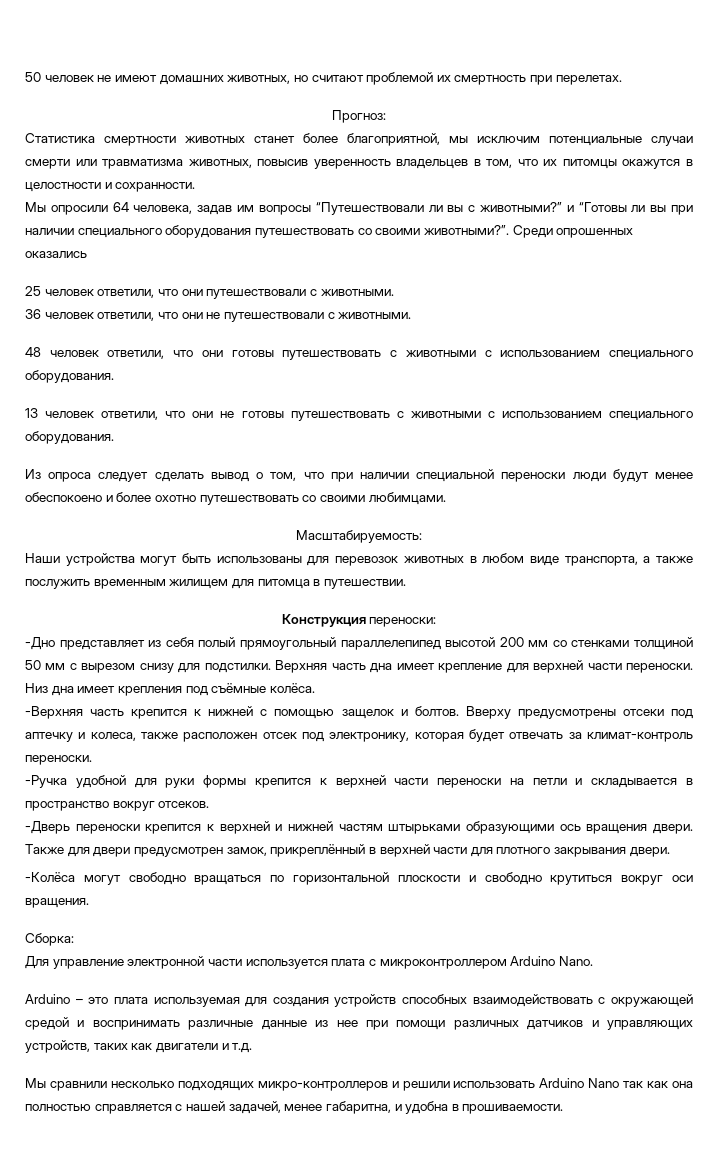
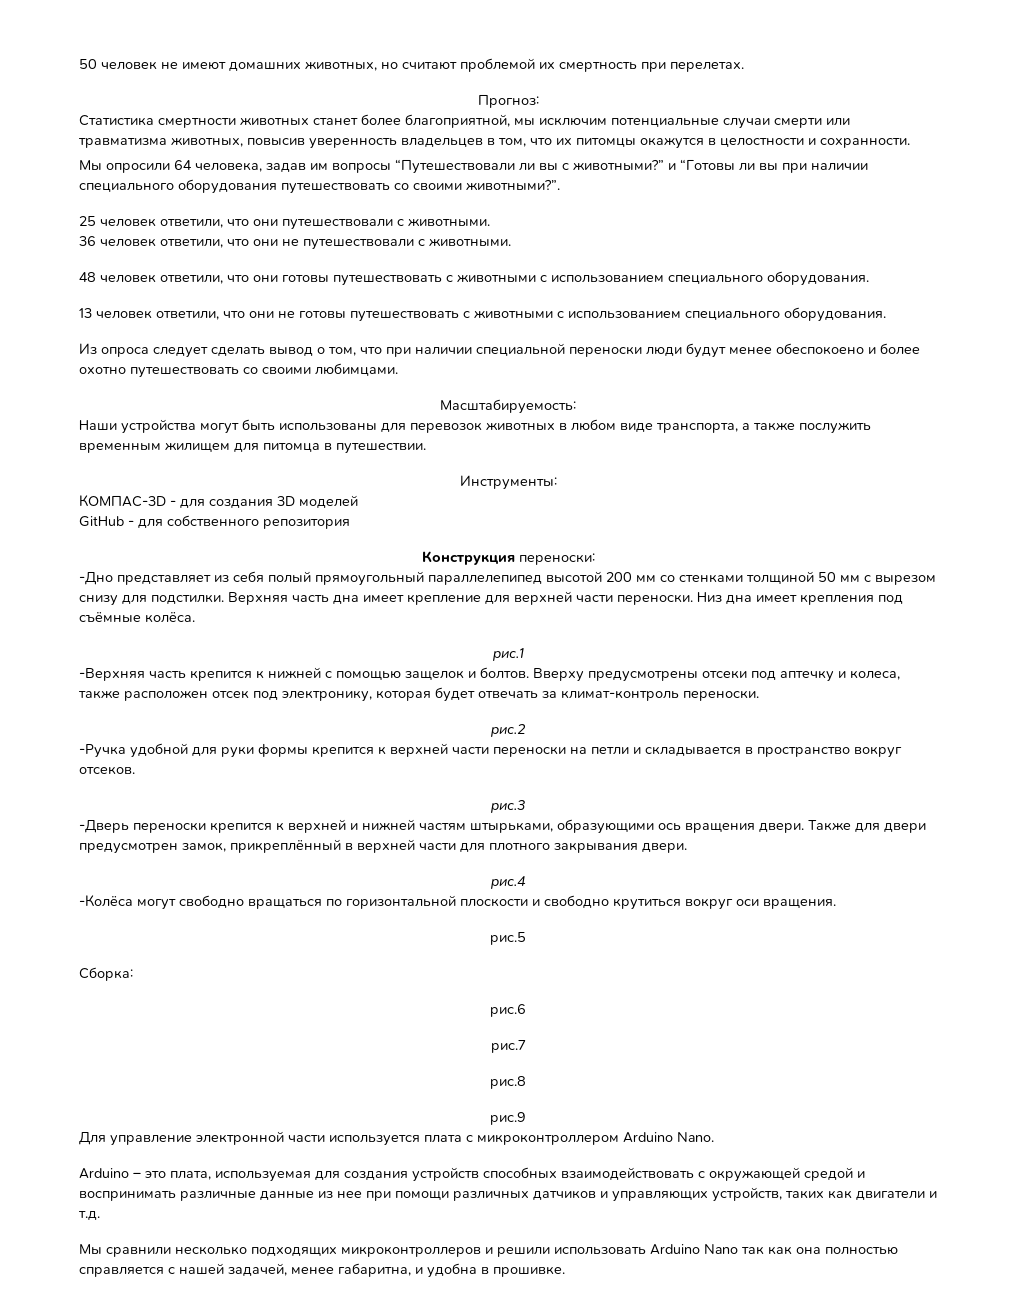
[512,225,634,238] [25,251,87,258] Среди опрошенных оказались -> (560, 185) none
(406, 584) none -> [459,475,557,490] [79,495,358,508] [79,515,350,529] // Инструменты: // КОМПАС-3D - для создания 3D моделей // GitHub - для собственного репозитория
(315, 688) none -> [492,648,524,661] // рис.1
(92, 760) none -> [490,724,526,737] // рис.2
(210, 804) none -> [490,800,526,813] // рис.3
[388,824,461,834] штырьками -> [470,822,553,833] штырьками,
(670, 852) none -> [490,876,526,889] // рис.4
(89, 903) none -> [490,932,526,945] // рис.5
(74, 939) none -> [490,1004,526,1017] [490,1040,526,1053] [490,1076,526,1089] [490,1112,526,1125] // рис.6 // рис.7 // рис.8 // рис.9
[113,997,148,1004] плата -> [170,1171,211,1180] плата,
[257,1081,388,1091] микро-контроллеров -> [341,1246,481,1257] микроконтроллеров
[462,1104,564,1114] прошиваемости. -> [493,1266,565,1277] прошивке.

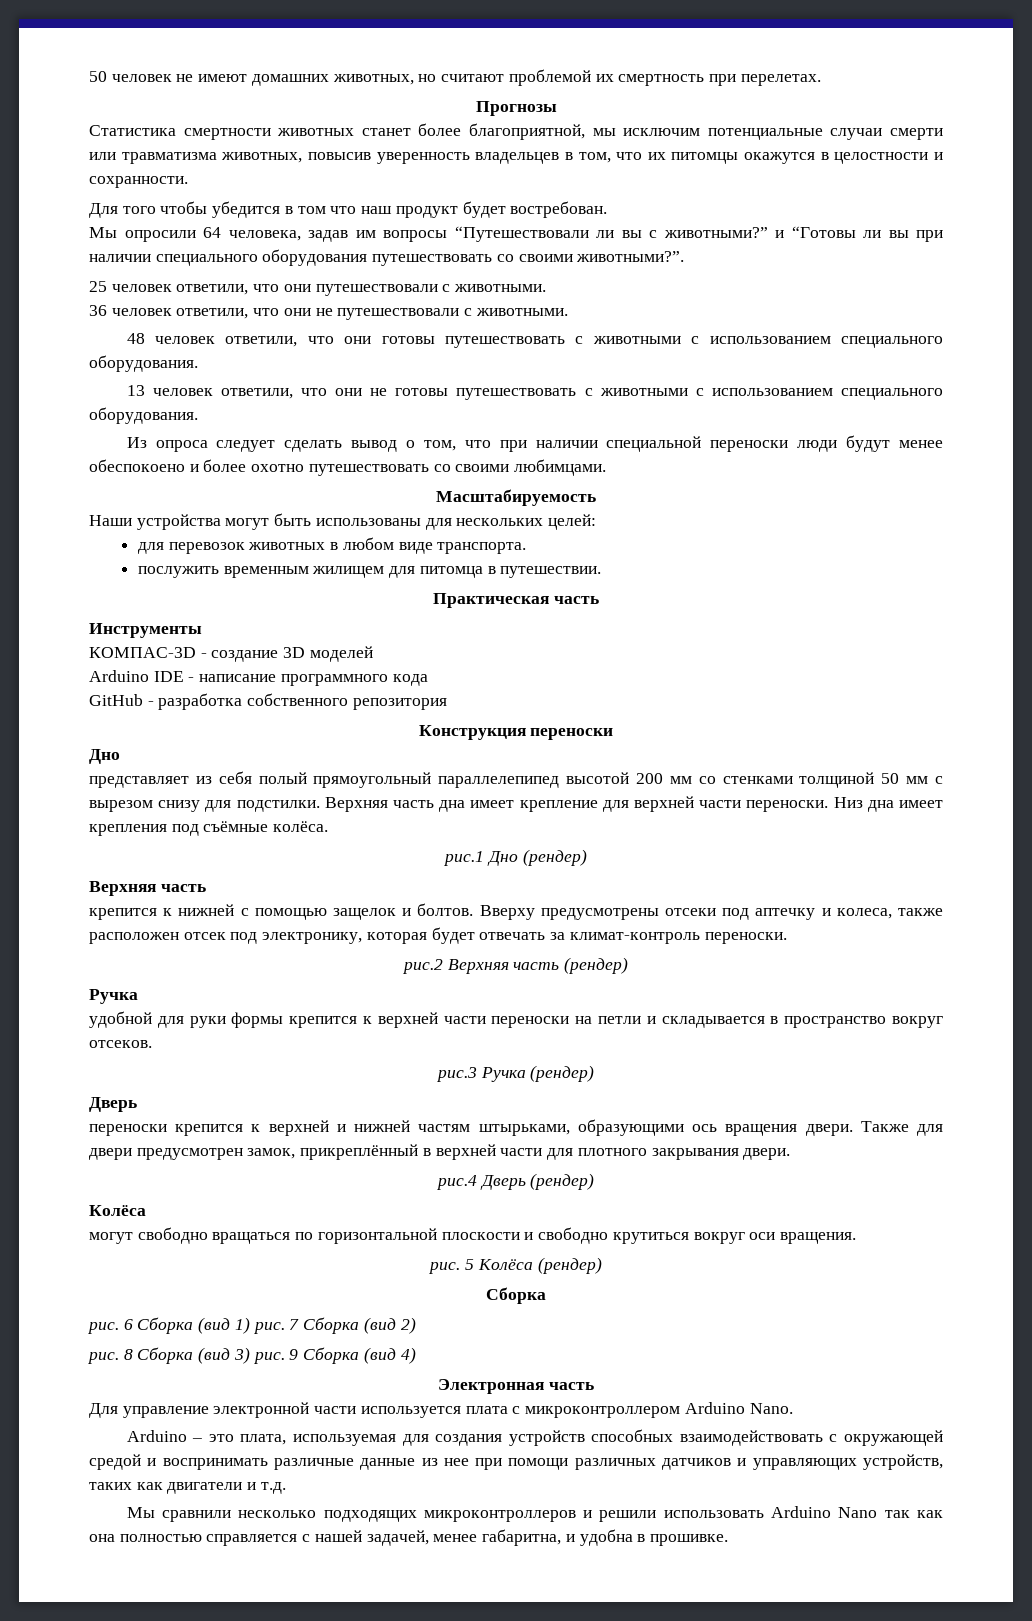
[477,94,539,108] Прогноз: -> [475,101,557,116] Прогнозы
(910, 143) none -> [89,201,608,218] // Для того чтобы убедится в том что наш продукт будет востребован.
[440,399,576,414] Масштабируемость: -> [436,489,596,506] Масштабируемость
(406, 427) none -> [456,514,597,530] [137,542,164,554] нескольких целей: // для
[656,422,795,433] транспорта, а также -> [437,542,527,554] транспорта. //
[459,475,557,490] Инструменты: -> [433,593,599,608] [89,623,202,638] Практическая часть // Инструменты
[180,499,273,508] для создания -> [211,650,279,662] создание
(358, 501) none -> [89,670,428,686] // Arduino IDE - написание программного кода
[138,519,163,528] для -> [158,693,243,710] разработка
[518,553,595,565] [79,572,113,585] переноски: // -Дно -> [530,728,614,740] [89,749,120,764] переноски // Дно //
[79,668,186,681] // -Верхняя часть -> [487,849,587,866] [89,881,206,896] Дно (рендер) // Верхняя часть //
[79,744,126,758] // -Ручка -> [447,957,629,974] [89,989,138,1004] Верхняя часть (рендер) // Ручка //
[79,820,129,833] // -Дверь -> [480,1065,595,1082] [89,1097,137,1112] Ручка (рендер) // Дверь //
[79,895,133,907] // -Колёса -> [479,1173,595,1190] [89,1205,146,1216] Дверь (рендер) // Колёса //
[490,932,526,945] [79,967,133,981] [490,1004,526,1017] [490,1040,526,1053] [490,1076,526,1089] [490,1112,526,1125] рис.5 // Сборка: // рис.6 // рис.7 // рис.8 // рис.9 -> [428,1257,602,1274] [486,1287,546,1304] [87,1317,416,1334] [87,1347,416,1364] [438,1379,594,1394] рис. 5 Колёса (рендер) // Сборка // рис. 6 Сборка (вид 1) рис. 7 Сборка (вид 2) // рис. 8 Сборка (вид 3) рис. 9 Сборка (вид 4) // Электронная часть

